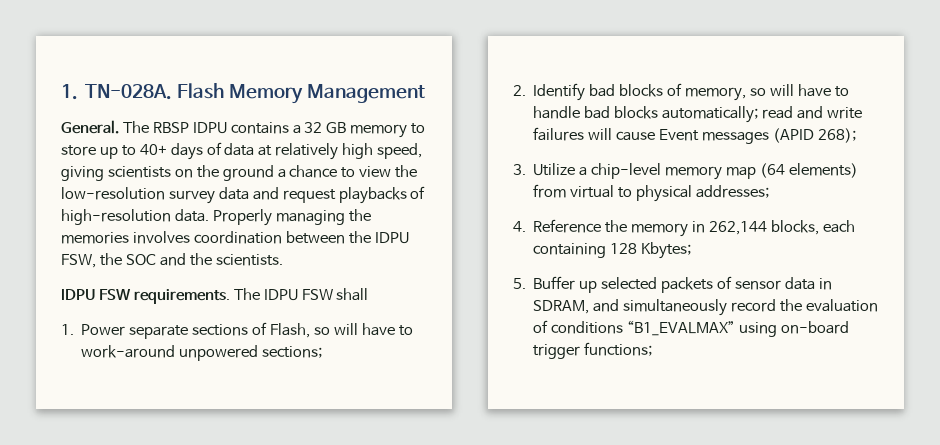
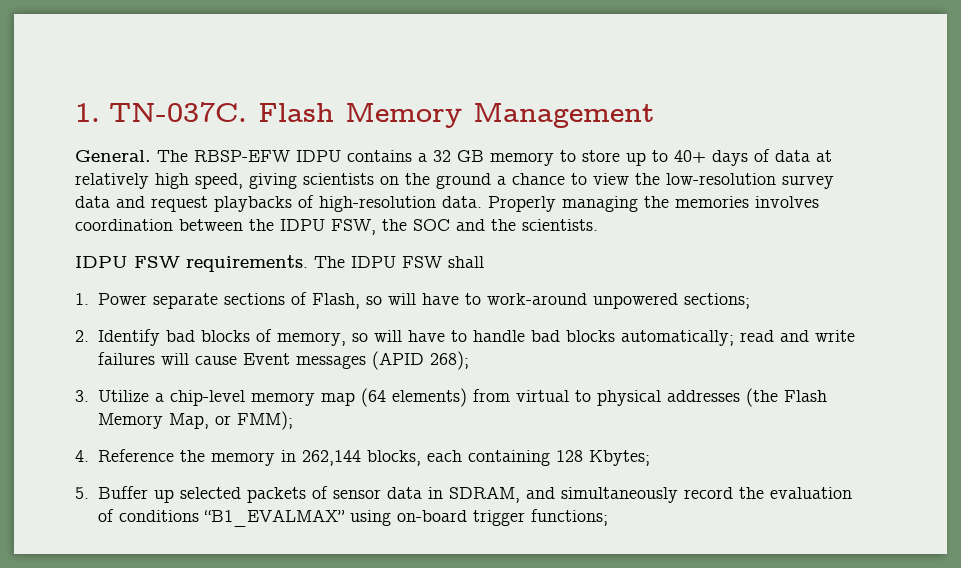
[61,84,173,100] 1. TN-028A. -> [75,102,247,122] 1. TN-037C.
[152,122,189,133] RBSP -> [194,150,290,162] RBSP-EFW
[695,185,769,198] addresses; -> [666,388,827,407] [97,411,293,430] addresses (the Flash Memory Map, or FMM);

